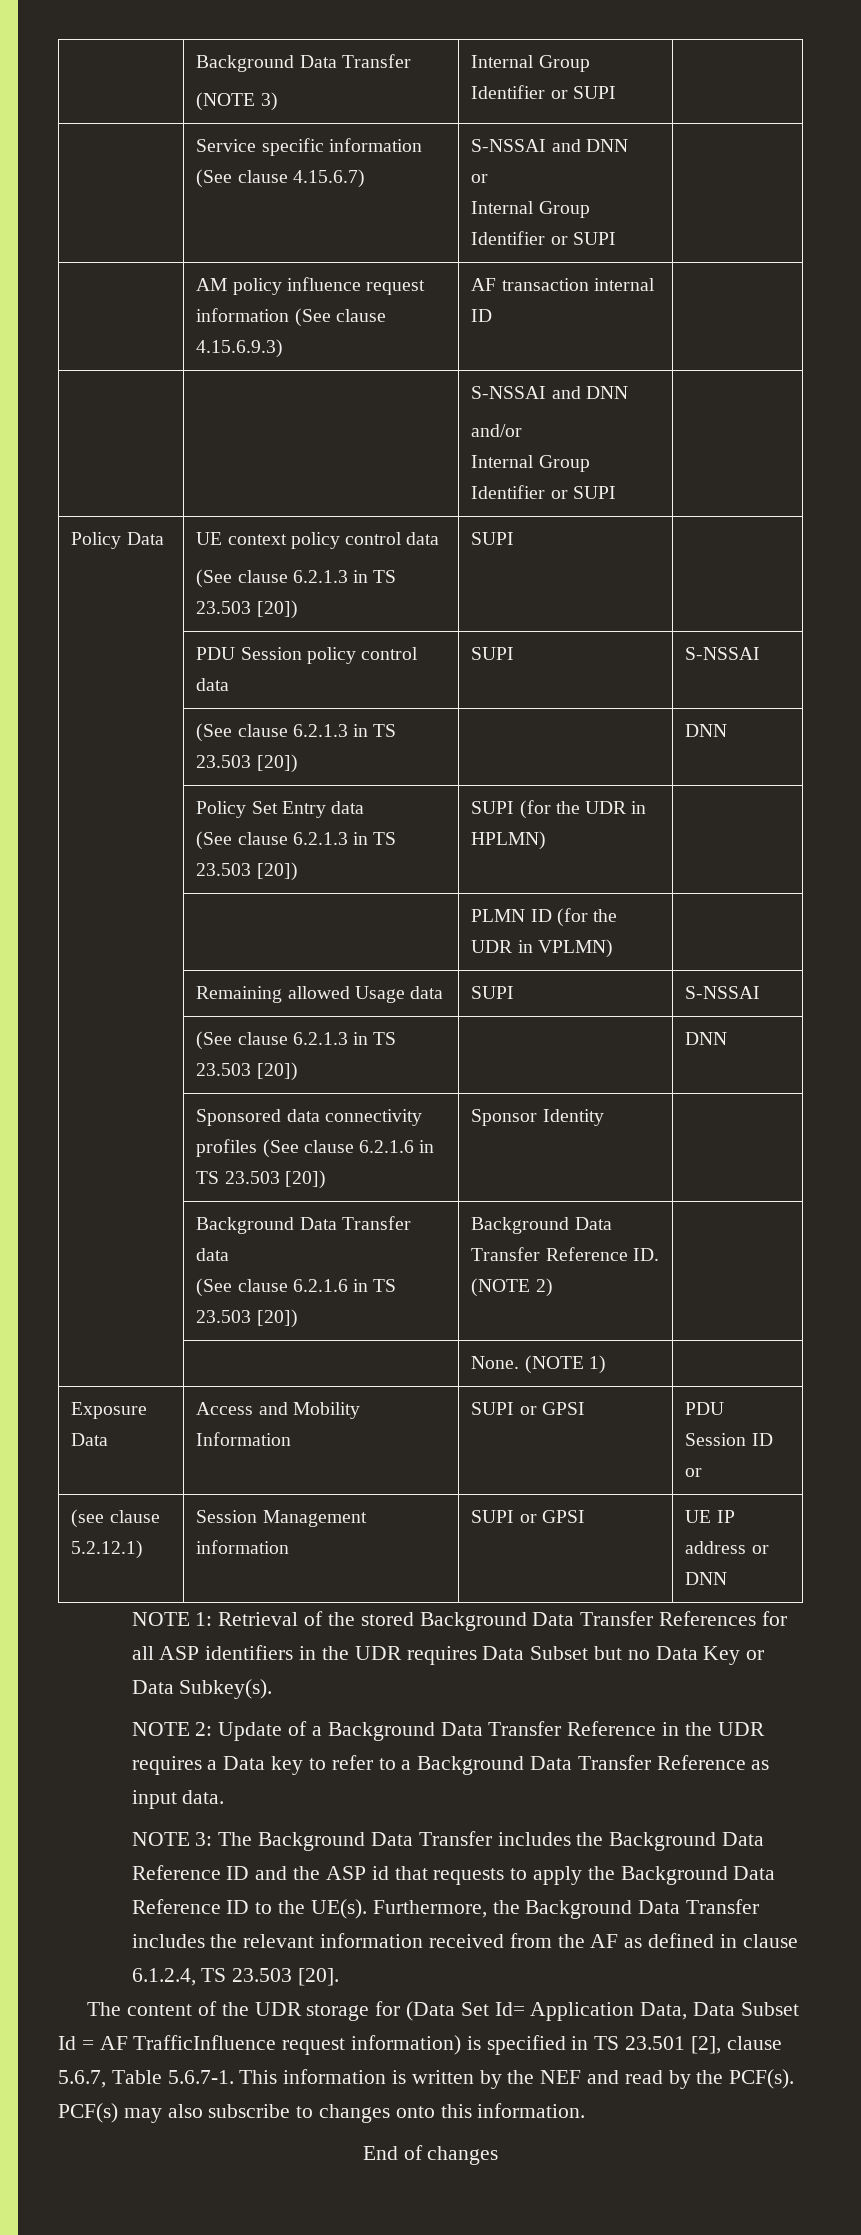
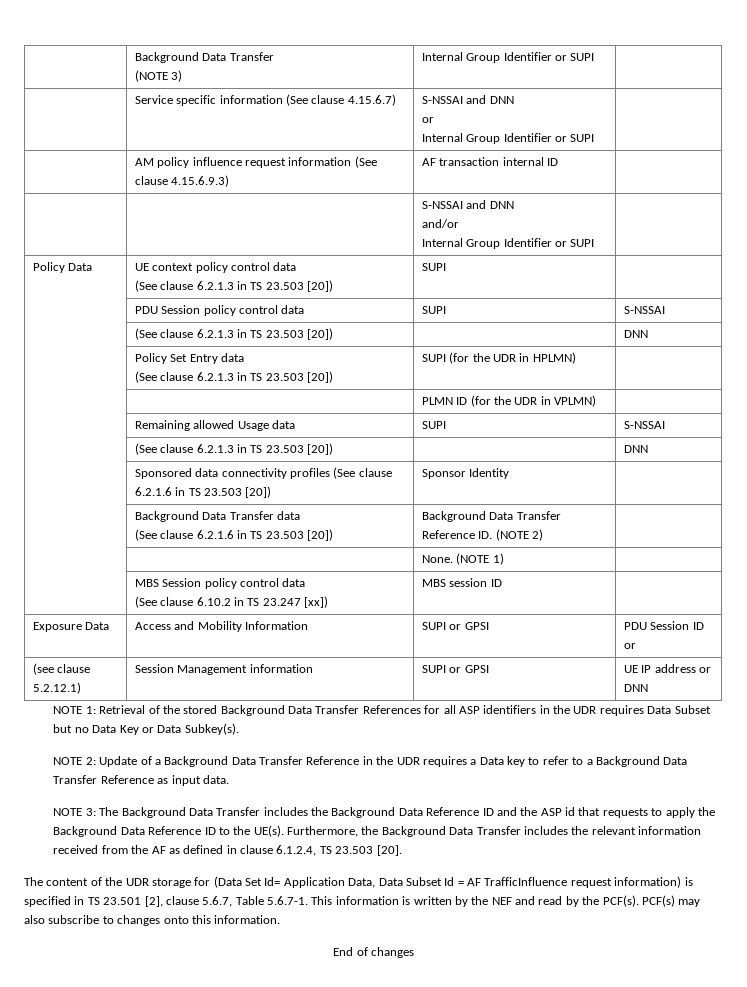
(606, 1364) none -> [134,578,306,589] [134,596,329,608] [421,578,502,587] // | MBS Session policy control data // (See clause 6.10.2 in TS 23.247 [xx]) | MBS session ID |

